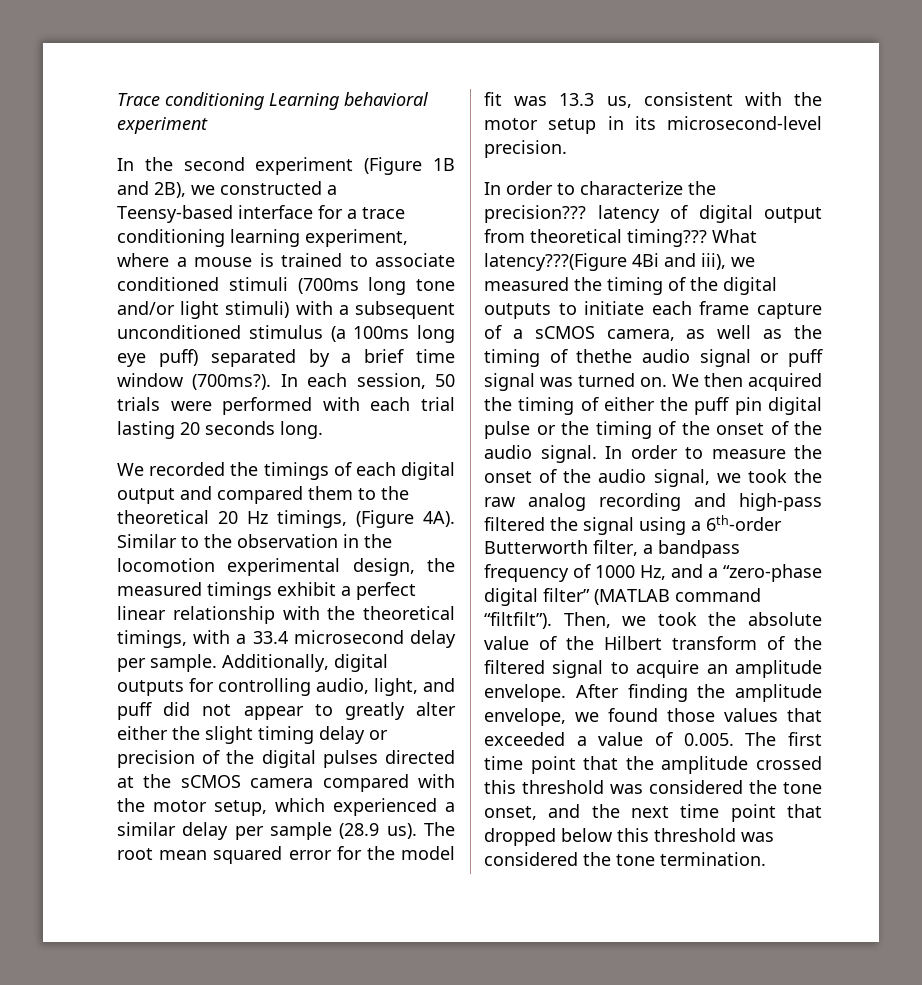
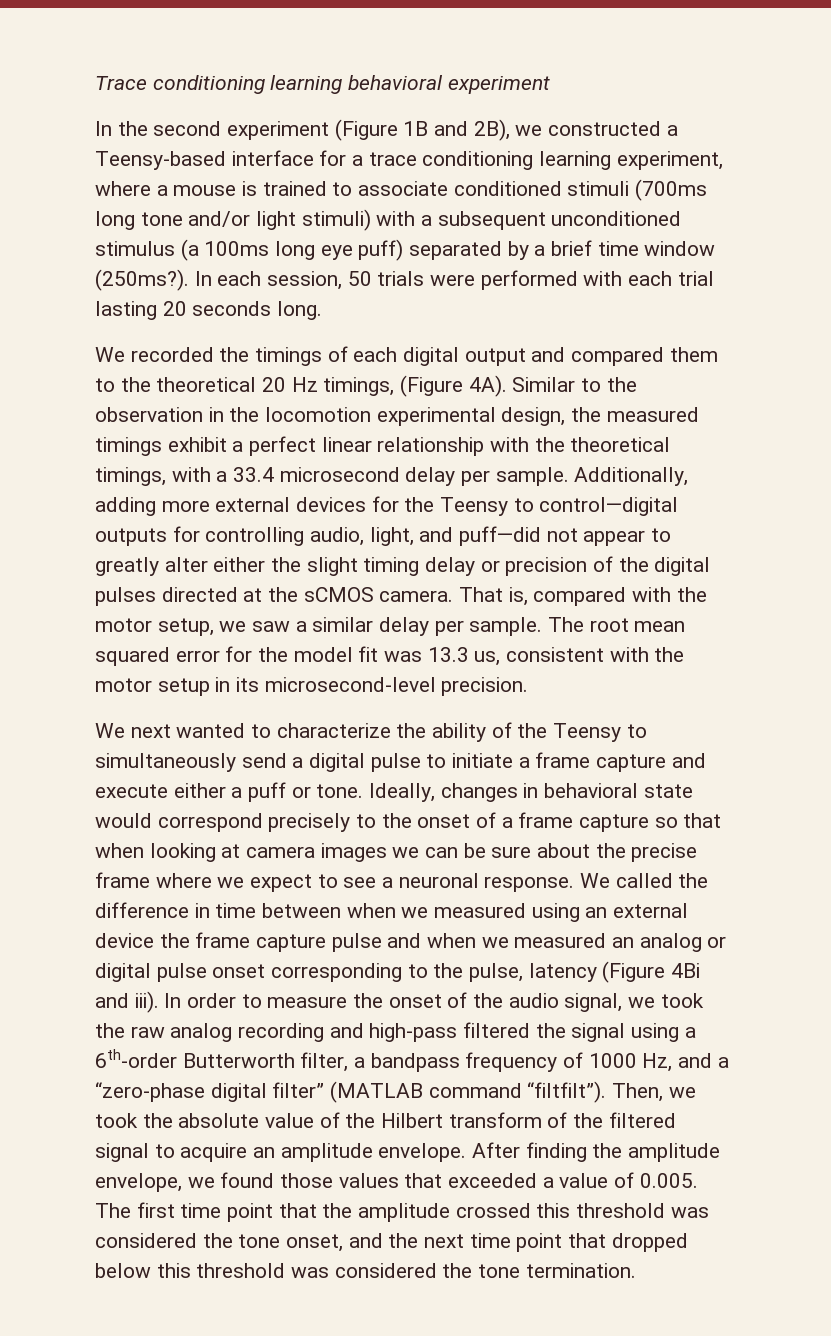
[269,93,339,110] Learning -> [270,75,343,94] learning
[192,374,272,390] (700ms?). -> [95,269,189,291] (250ms?).
[334,654,388,672] digital -> [95,496,679,516] adding more external devices for the Teensy to control—digital
[117,702,191,720] puff did -> [459,526,542,546] puff—did
[250,778,314,788] camera -> [379,587,528,606] camera. That is,
[275,798,437,816] which experienced -> [219,621,291,632] we saw
[270,822,417,840] sample (28.9 us). -> [469,617,543,636] sample.
[484,181,716,195] [484,205,822,223] [484,229,757,247] [484,253,755,271] [484,277,777,295] [484,303,551,319] In order to characterize the precision??? latency of digital output from theoretical timing??? What latency???(Figure 4Bi and iii), we measured the timing of the digital outputs -> [95,722,647,742] [95,753,421,772] We next wanted to characterize the ability of the Teensy to simultaneously send a digital pulse
[651,301,822,319] [484,325,822,341] [484,349,823,367] [484,373,822,391] [484,397,822,415] [484,421,822,439] [484,445,597,463] each frame capture of a sCMOS camera, as well as the timing of thethe audio signal or puff signal was turned on. We then acquired the timing of either the puff pin digital pulse or the timing of the onset of the audio signal. -> [518,752,706,772] [95,782,693,802] [95,812,722,832] [95,843,698,862] [95,872,709,892] [95,902,689,922] [95,932,727,952] [95,961,701,983] [95,991,159,1013] a frame capture and execute either a puff or tone. Ideally, changes in behavioral state would correspond precisely to the onset of a frame capture so that when looking at camera images we can be sure about the precise frame where we expect to see a neuronal response. We called the difference in time between when we measured using an external device the frame capture pulse and when we measured an analog or digital pulse onset corresponding to the pulse, latency (Figure 4Bi and iii).

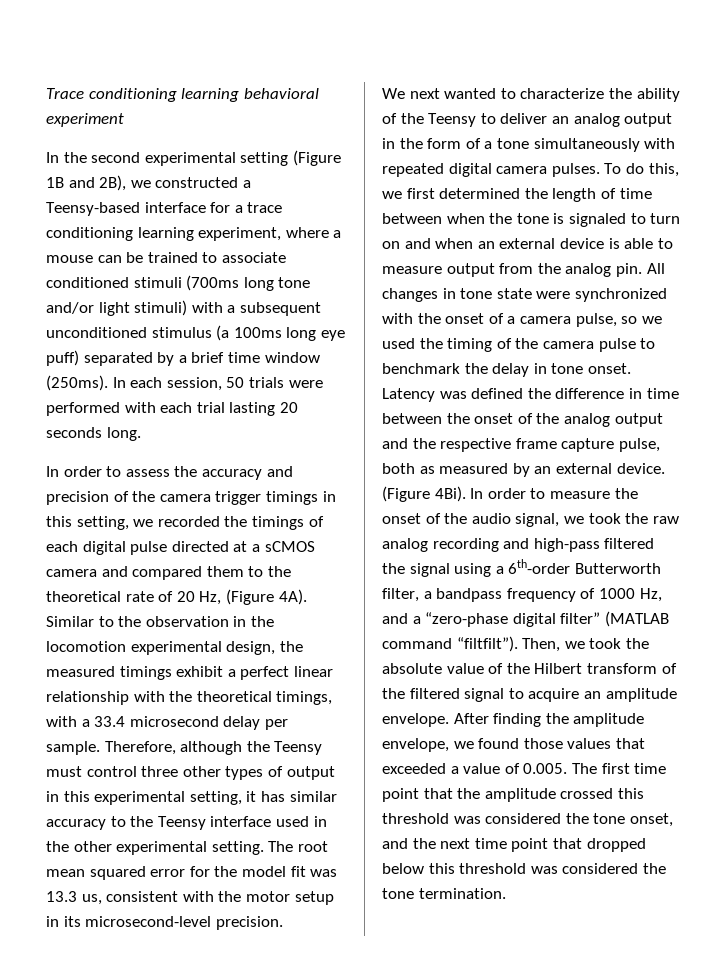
[227,121,330,140] experiment -> [144,152,289,166] experimental setting
[242,181,258,196] is -> [97,252,144,263] can be
[95,269,189,291] (250ms?). -> [46,375,108,391] (250ms).
[95,347,125,362] We -> [46,466,293,480] [46,491,336,505] [46,516,154,530] In order to assess the accuracy and precision of the camera trigger timings in this setting, we
[464,348,526,366] output -> [130,541,315,555] [46,569,97,577] pulse directed at a sCMOS camera
[262,377,395,396] 20 Hz timings, -> [125,591,222,605] rate of 20 Hz,
[574,467,689,486] [95,496,679,516] [95,526,672,546] [95,556,711,576] [95,587,707,606] [95,617,543,636] Additionally, adding more external devices for the Teensy to control—digital outputs for controlling audio, light, and puff—did not appear to greatly alter either the slight timing delay or precision of the digital pulses directed at the sCMOS camera. That is, compared with the motor setup, we saw a similar delay per sample. -> [104,741,323,755] [46,766,335,780] [46,791,337,805] [46,816,327,830] [46,841,264,855] Therefore, although the Teensy must control three other types of output in this experimental setting, it has similar accuracy to the Teensy interface used in the other experimental setting.
[95,752,706,772] [95,782,693,802] [95,812,722,832] [95,843,698,862] [95,872,673,892] simultaneously send a digital pulse to initiate a frame capture and execute either a puff or tone. Ideally, changes in behavioral state would correspond precisely to the onset of a frame capture so that when looking at camera images we can be sure about the precise frame where we expect to see a neuronal response. We called -> [500,113,673,127] [382,138,676,152] [382,163,679,177] [382,188,652,202] [382,213,681,227] [382,238,673,249] [382,263,665,277] [382,288,667,302] [382,313,662,327] [382,338,656,352] [382,363,631,377] [382,388,524,402] deliver an analog output in the form of a tone simultaneously with repeated digital camera pulses. To do this, we first determined the length of time between when the tone is signaled to turn on and when an external device is able to measure output from the analog pin. All changes in tone state were synchronized with the onset of a camera pulse, so we used the timing of the camera pulse to benchmark the delay in tone onset. Latency was defined
[346,903,689,922] [95,932,727,952] [95,961,701,983] [95,991,159,1013] when we measured using an external device the frame capture pulse and when we measured an analog or digital pulse onset corresponding to the pulse, latency (Figure 4Bi and iii). -> [446,413,663,427] [382,438,660,452] [382,463,665,477] [382,486,466,502] the onset of the analog output and the respective frame capture pulse, both as measured by an external device. (Figure 4Bi).

